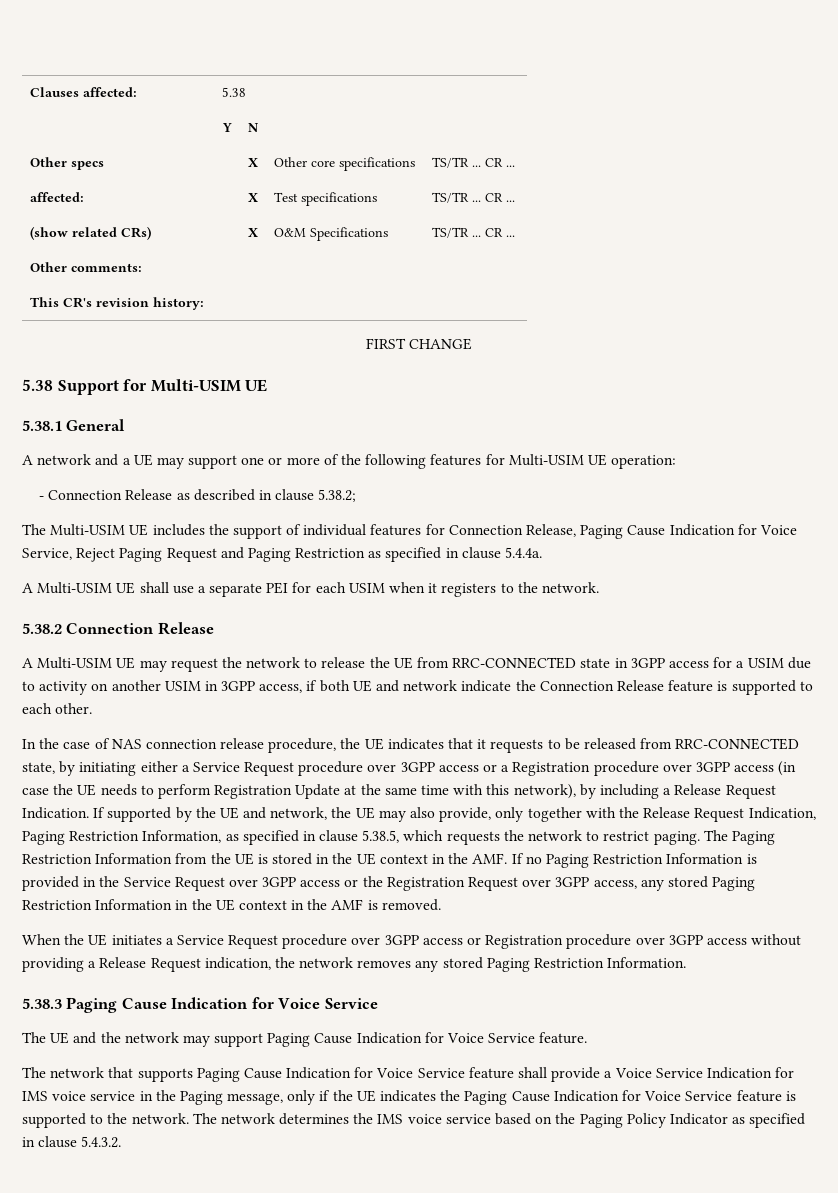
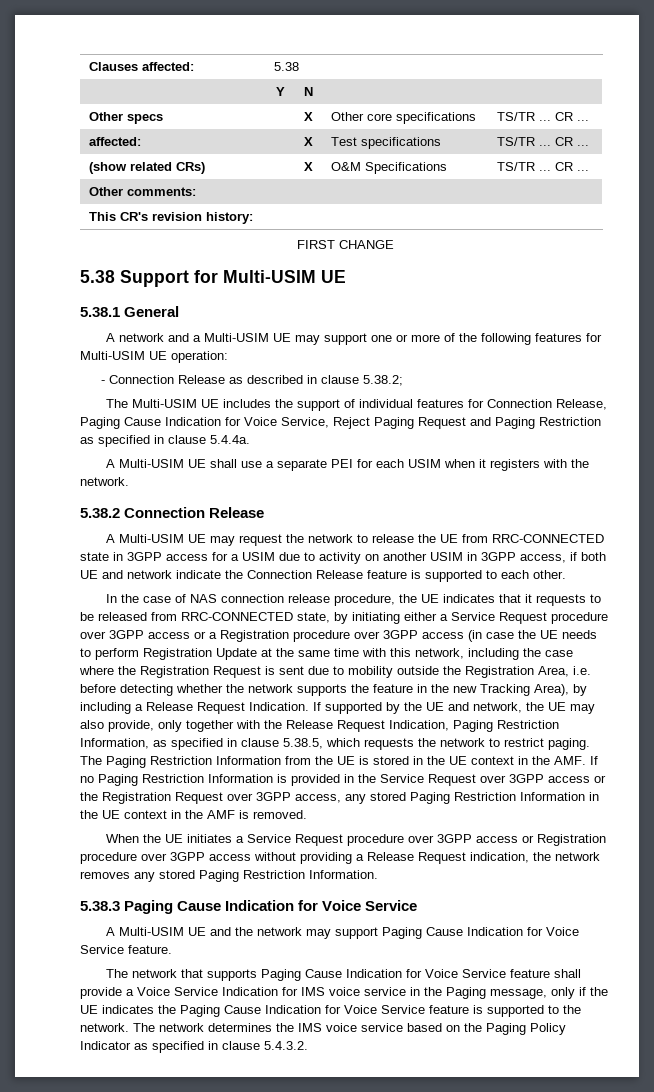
(131, 461) none -> [203,333,269,342] Multi-USIM
[500,583,514,593] to -> [542,459,567,468] with
[513,784,576,799] network), -> [415,648,573,660] [79,666,591,678] [80,684,569,696] network, including the case where the Registration Request is sent due to mobility outside the Registration Area, i.e. before detecting whether the network supports the feature in the new Tracking Area),
[22,1032,46,1043] The -> [105,927,184,936] A Multi-USIM

